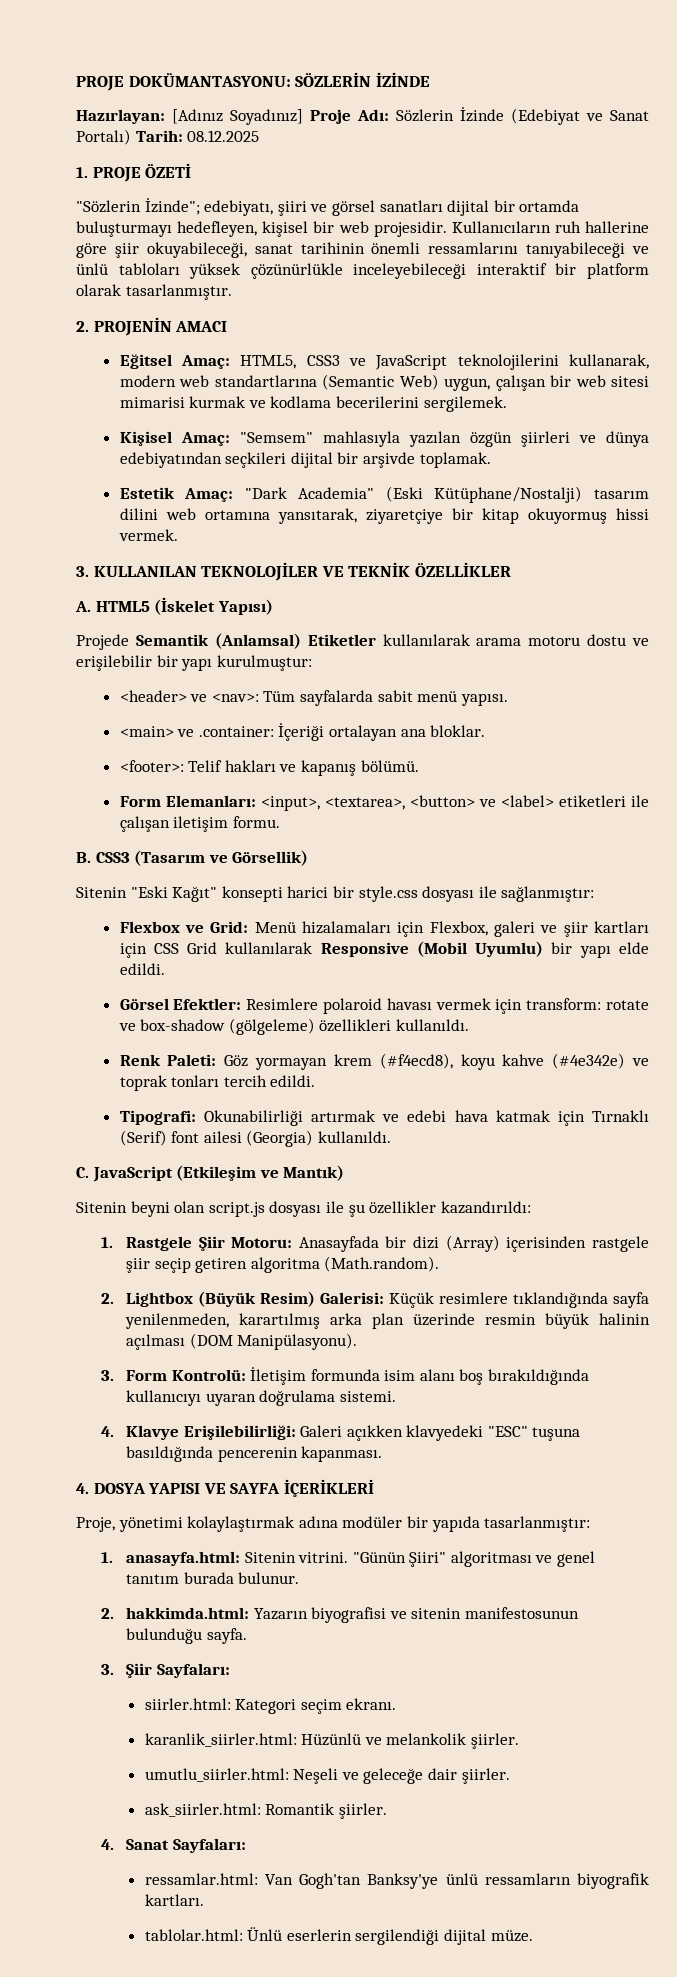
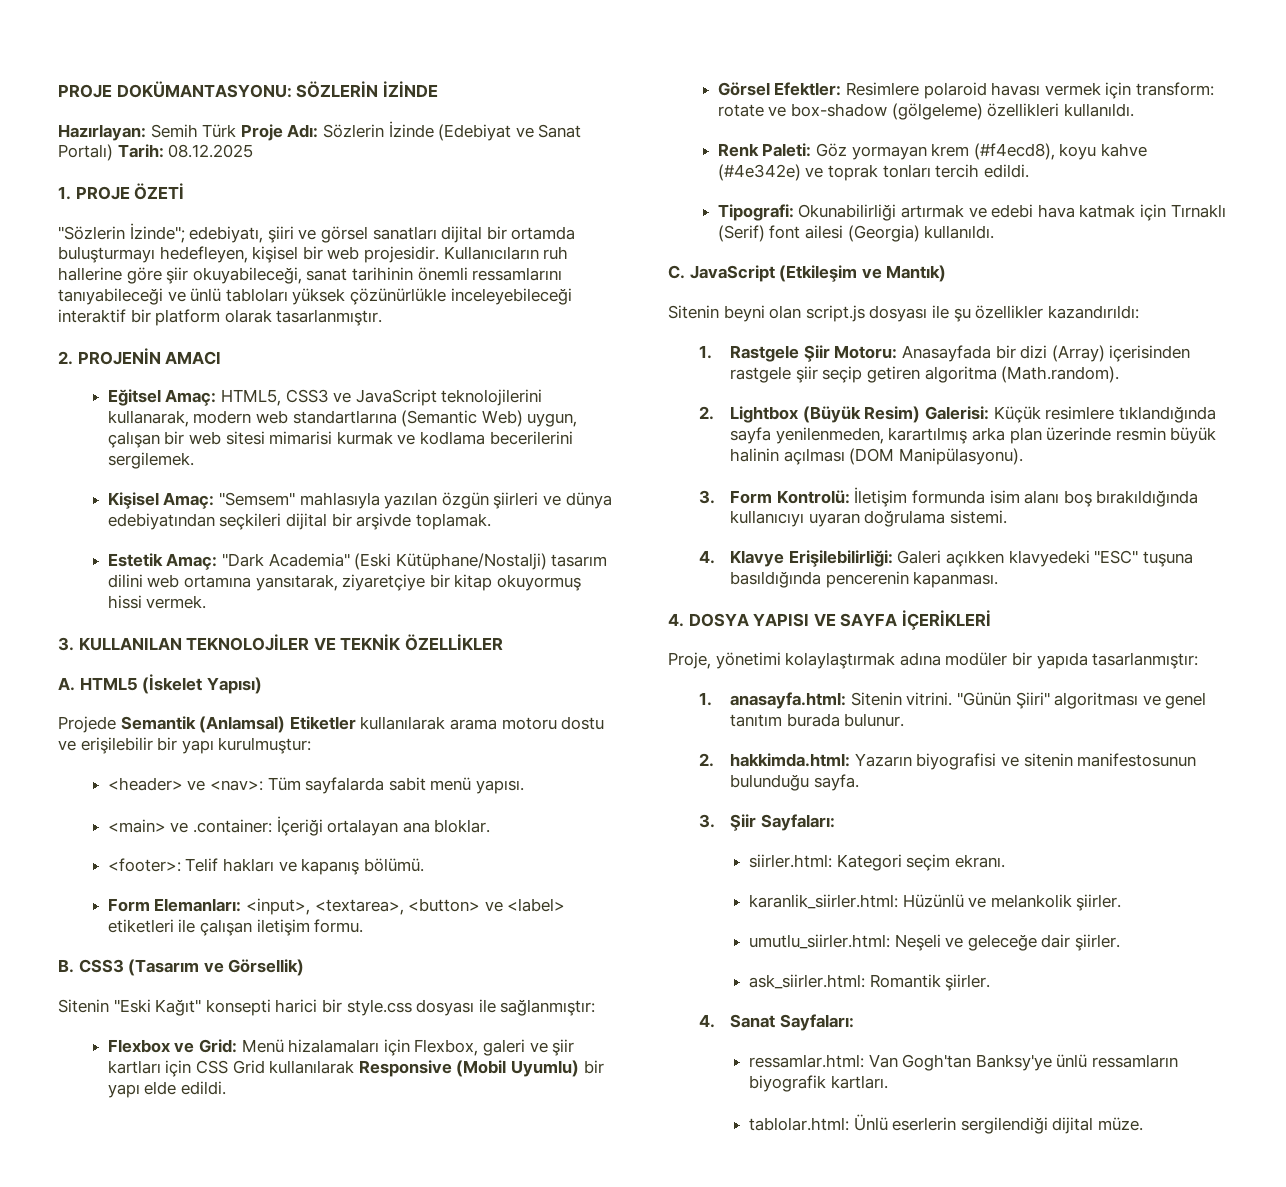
[172,109,303,125] [Adınız Soyadınız] -> [150,124,237,138] Semih Türk

